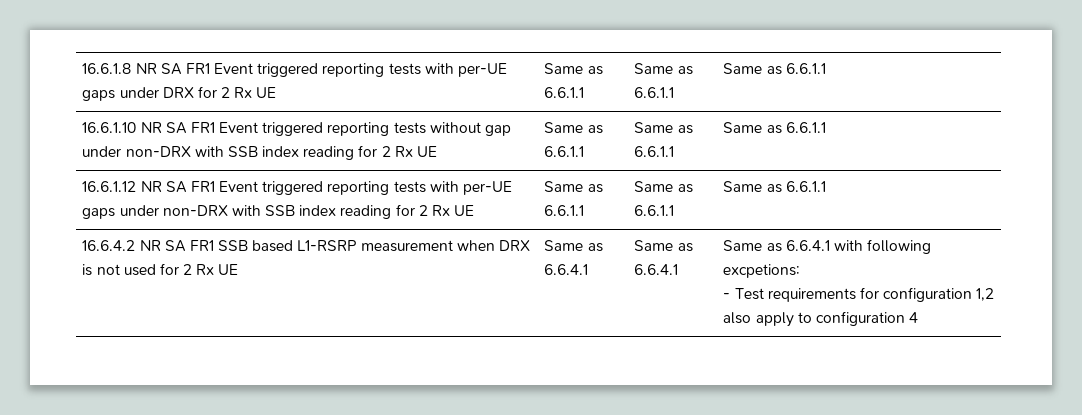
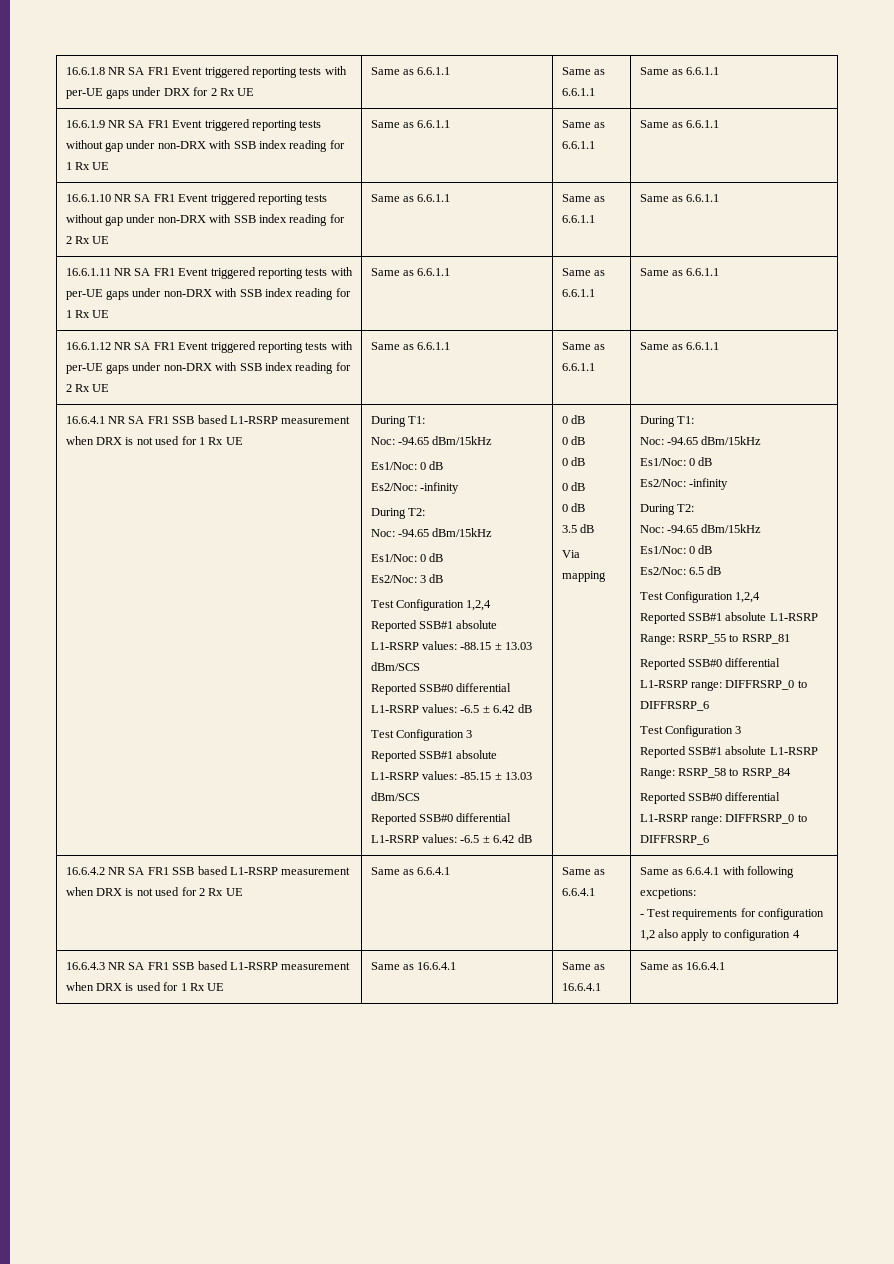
(826, 68) none -> [65,119,322,131] [65,140,345,152] [65,162,110,170] [370,120,451,128] [561,120,606,128] [561,141,595,149] [639,120,720,128] // 16.6.1.9 NR SA FR1 Event triggered reporting tests without gap under non-DRX with SSB index reading for 1 Rx UE | Same as 6.6.1.1 | Same as 6.6.1.1 | Same as 6.6.1.1
(826, 127) none -> [65,267,353,279] [65,288,351,300] [65,310,110,318] [370,268,451,276] [561,268,606,276] [561,289,595,297] [639,268,720,276] // 16.6.1.11 NR SA FR1 Event triggered reporting tests with per-UE gaps under non-DRX with SSB index reading for 1 Rx UE | Same as 6.6.1.1 | Same as 6.6.1.1 | Same as 6.6.1.1
(826, 186) none -> [65,415,351,424] [65,436,243,445] [370,416,426,427] [370,436,493,445] [370,461,444,470] [370,482,460,494] [370,508,426,519] [370,528,493,537] [370,553,444,562] [370,574,444,583] [370,599,492,611] [370,620,498,632] [370,641,533,650] [370,662,420,671] [370,683,512,695] [370,704,532,713] [370,729,473,741] [370,750,498,762] [370,771,533,780] [370,792,420,801] [370,813,512,825] [370,834,532,843] [561,415,586,424] [561,436,586,445] [561,457,586,466] [561,482,586,491] [561,503,586,512] [561,524,595,533] [561,550,580,558] [561,571,606,582] [639,416,695,427] [639,436,762,445] [639,457,713,466] [639,478,729,490] [639,504,695,515] [639,524,762,533] [639,545,713,554] [639,566,722,575] [639,591,761,603] [639,612,818,624] [639,634,790,645] [639,658,781,670] [639,680,807,691] [639,701,709,711] [639,725,742,737] [639,746,818,758] [639,768,791,779] [639,792,781,804] [639,814,807,825] [639,835,709,845] // 16.6.4.1 NR SA FR1 SSB based L1-RSRP measurement when DRX is not used for 1 Rx UE | During T1: // Noc: -94.65 dBm/15kHz // Es1/Noc: 0 dB // Es2/Noc: -infinity // During T2: // Noc: -94.65 dBm/15kHz // Es1/Noc: 0 dB // Es2/Noc: 3 dB // Test Configuration 1,2,4 // Reported SSB#1 absolute L1-RSRP values: -88.15 ± 13.03 dBm/SCS // Reported SSB#0 differential L1-RSRP values: -6.5 ± 6.42 dB // Test Configuration 3 // Reported SSB#1 absolute L1-RSRP values: -85.15 ± 13.03 dBm/SCS // Reported SSB#0 differential L1-RSRP values: -6.5 ± 6.42 dB | 0 dB // 0 dB // 0 dB // 0 dB // 0 dB // 3.5 dB // Via mapping | During T1: // Noc: -94.65 dBm/15kHz // Es1/Noc: 0 dB // Es2/Noc: -infinity // During T2: // Noc: -94.65 dBm/15kHz // Es1/Noc: 0 dB // Es2/Noc: 6.5 dB // Test Configuration 1,2,4 // Reported SSB#1 absolute L1-RSRP Range: RSRP_55 to RSRP_81 // Reported SSB#0 differential L1-RSRP range: DIFFRSRP_0 to DIFFRSRP_6 // Test Configuration 3 // Reported SSB#1 absolute L1-RSRP Range: RSRP_58 to RSRP_84 // Reported SSB#0 differential L1-RSRP range: DIFFRSRP_0 to DIFFRSRP_6
(919, 317) none -> [65,961,351,970] [65,982,225,991] [370,962,457,970] [561,962,606,970] [561,983,601,991] [639,962,726,970] // 16.6.4.3 NR SA FR1 SSB based L1-RSRP measurement when DRX is used for 1 Rx UE | Same as 16.6.4.1 | Same as 16.6.4.1 | Same as 16.6.4.1

